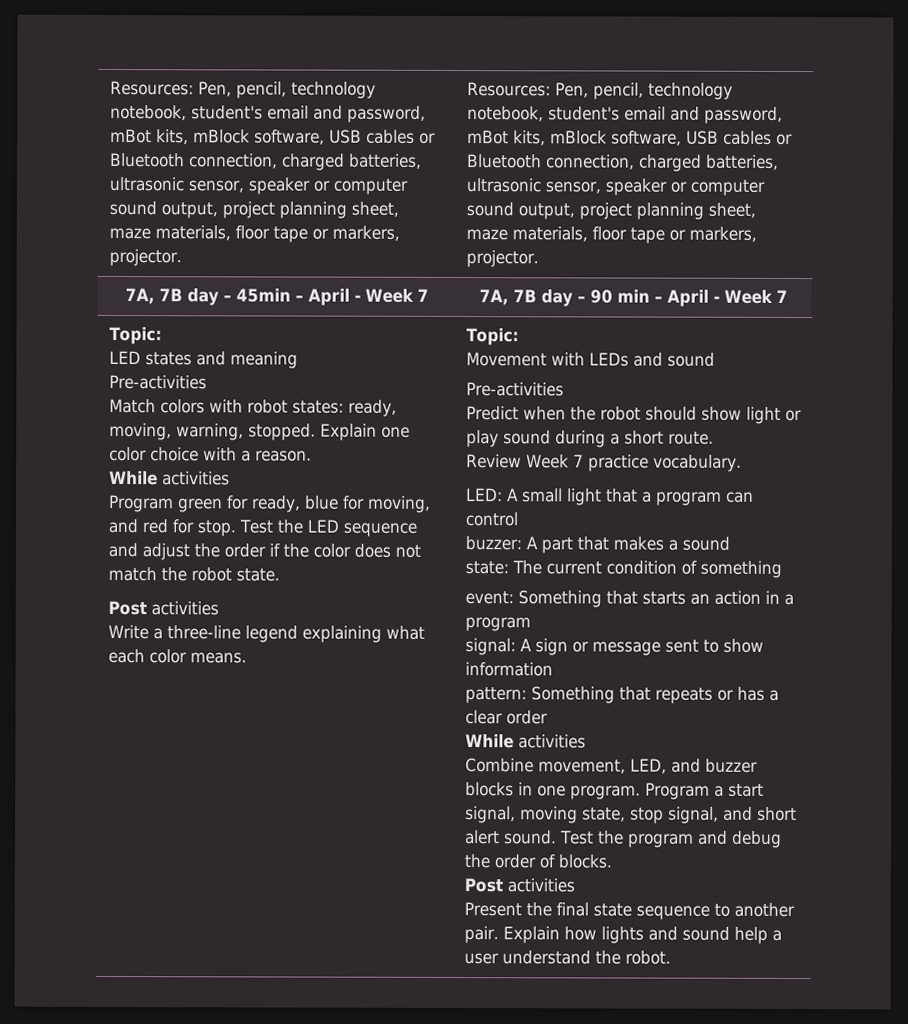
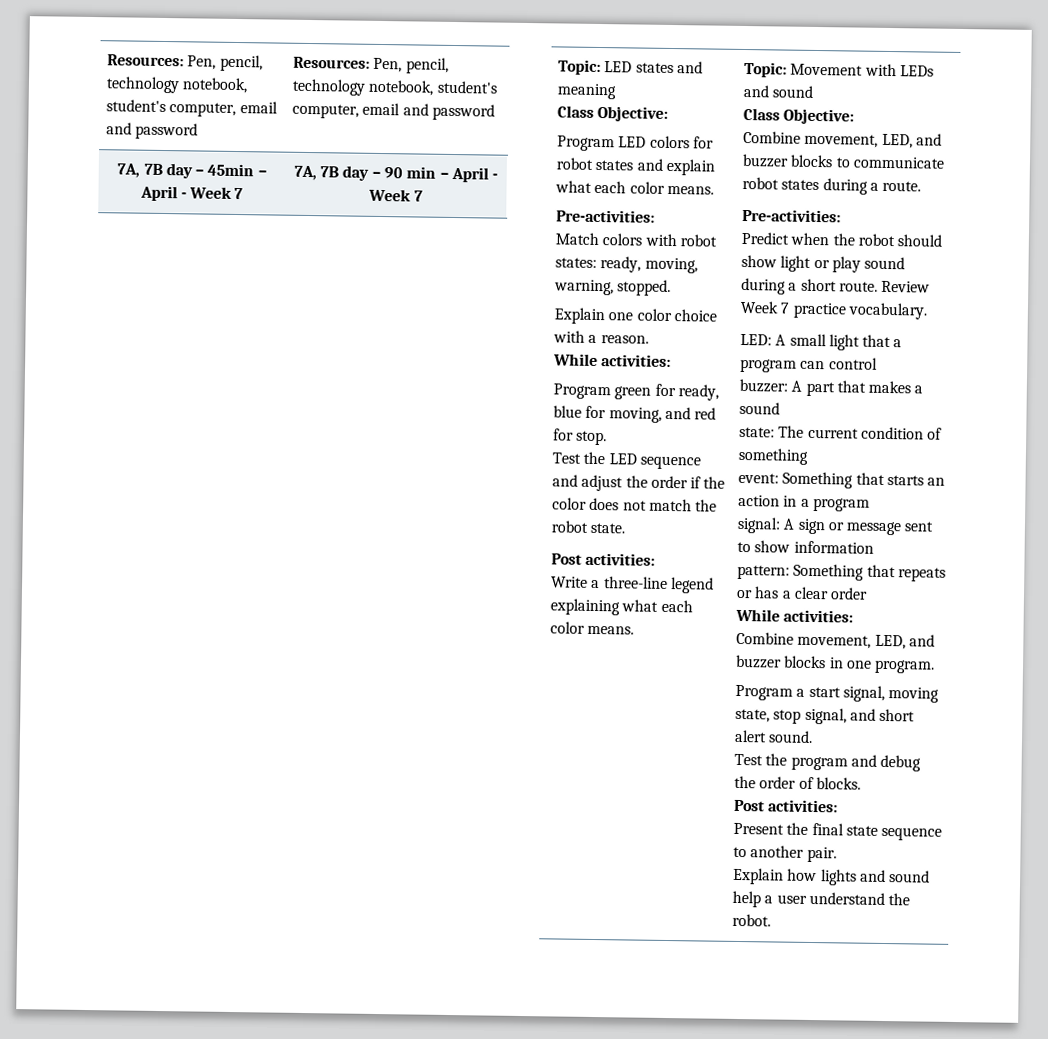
[109,80,376,99] [109,104,426,123] [109,128,436,145] [109,152,422,171] [108,176,408,195] [108,200,399,219] [108,225,400,243] [108,248,182,267] [466,82,733,100] [466,106,783,124] [466,130,793,146] [466,154,779,172] [465,178,765,196] [465,202,756,220] [465,226,757,244] [465,250,539,268] Resources: Pen, pencil, technology notebook, student's email and password, mBot kits, mBlock software, USB cables or Bluetooth connection, charged batteries, ultrasonic sensor, speaker or computer sound output, project planning sheet, maze materials, floor tape or markers, projector. | Resources: Pen, pencil, technology notebook, student's email and password, mBot kits, mBlock software, USB cables or Bluetooth connection, charged batteries, ultrasonic sensor, speaker or computer sound output, project planning sheet, maze materials, floor tape or markers, projector. -> [106,54,263,72] [105,76,249,94] [105,99,278,117] [105,122,199,140] [292,56,449,74] [291,78,498,96] [291,102,495,121] Resources: Pen, pencil, technology notebook, student's computer, email and password | Resources: Pen, pencil, technology notebook, student's computer, email and password
(162, 335) // -> (601, 67) none
[108,374,207,390] Pre-activities -> [556,105,669,122] [556,135,714,152] [555,157,715,176] [554,180,714,195] [555,209,655,223] Class Objective: // Program LED colors for robot states and explain what each color means. // Pre-activities:
(316, 432) none -> (672, 288) //
[161,471,230,486] activities -> [601,354,672,368] activities:
(236, 528) none -> (608, 438) //
[150,601,219,616] activities -> [585,552,656,566] activities:
(519, 337) // -> (787, 69) none
[465,382,564,397] Pre-activities -> [742,107,855,125] [742,130,942,149] [741,153,945,169] [741,176,922,195] [741,208,841,223] Class Objective: // Combine movement, LED, and buzzer blocks to communicate robot states during a route. // Pre-activities:
(714, 438) // -> (878, 286) none
[517,734,586,749] activities -> [783,609,854,623] activities:
(641, 792) none -> (936, 666) //
(557, 837) none -> (814, 737) //
[506,878,575,893] activities -> [767,799,839,813] activities:
(499, 935) none -> (837, 854) //

